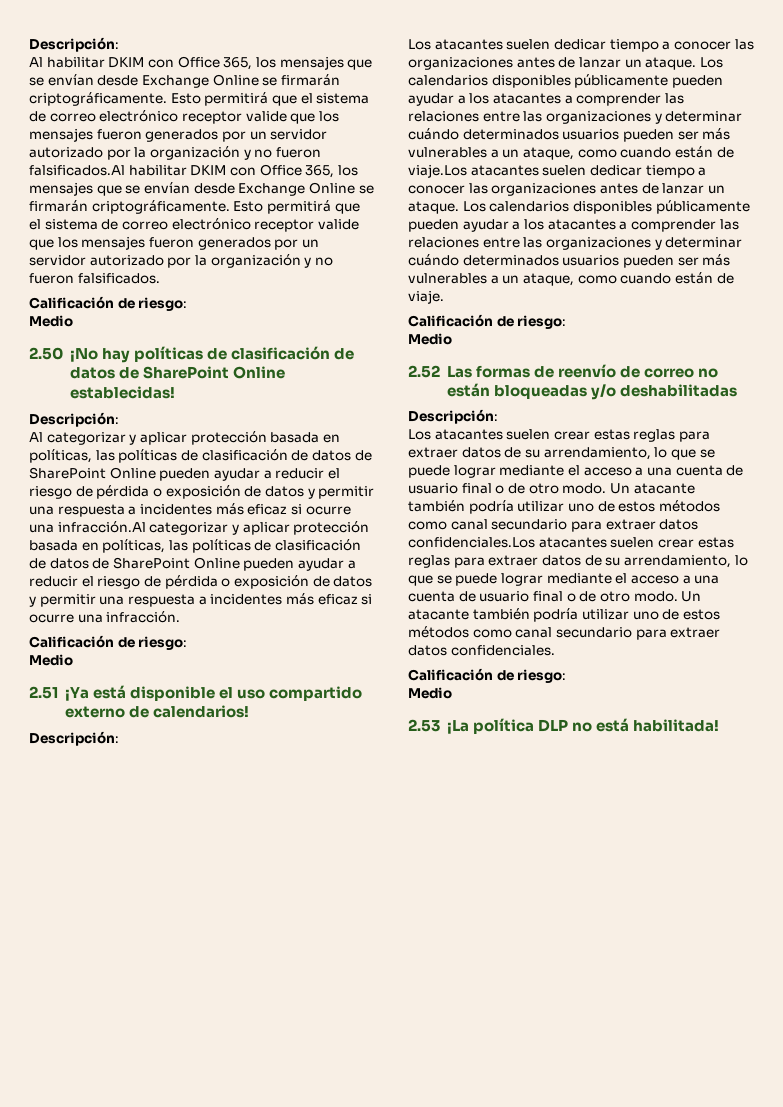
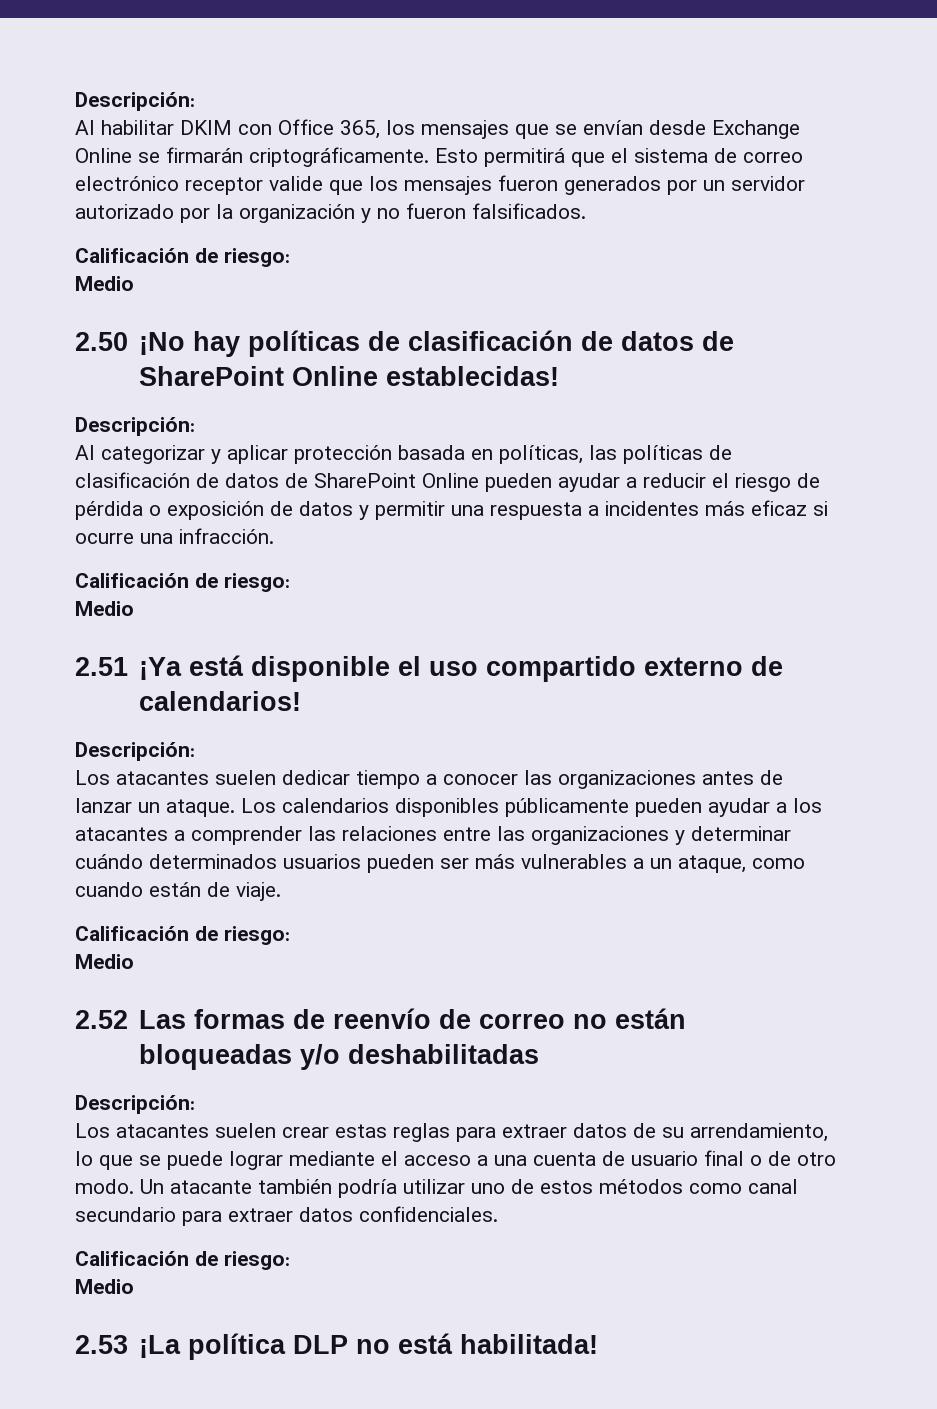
[29,164,358,178] [29,182,374,196] [29,200,360,214] [29,218,359,232] [29,236,319,250] [29,254,333,268] [29,273,74,284] falsificados.Al habilitar DKIM con Office 365, los mensajes que se envían desde Exchange Online se firmarán criptográficamente. Esto permitirá que el sistema de correo electrónico receptor valide que los mensajes fueron generados por un servidor autorizado por la organización y no fueron -> (466, 211) none
[57,521,370,535] [29,539,361,553] [29,557,356,571] [29,575,373,589] [29,593,373,607] [29,614,103,623] infracción.Al categorizar y aplicar protección basada en políticas, las políticas de clasificación de datos de SharePoint Online pueden ayudar a reducir el riesgo de pérdida o exposición de datos y permitir una respuesta a incidentes más eficaz si ocurre una -> (173, 538) none
[408,164,707,178] [408,183,725,196] [408,200,750,214] [408,219,739,232] [408,237,743,250] [408,254,731,268] [408,272,734,286] viaje.Los atacantes suelen dedicar tiempo a conocer las organizaciones antes de lanzar un ataque. Los calendarios disponibles públicamente pueden ayudar a los atacantes a comprender las relaciones entre las organizaciones y determinar cuándo determinados usuarios pueden ser más vulnerables a un ataque, como cuando están de -> (230, 889) none
[408,537,734,548] [408,555,748,568] [408,573,720,586] [408,591,702,602] [408,608,720,622] [408,626,721,640] [408,645,447,656] confidenciales.Los atacantes suelen crear estas reglas para extraer datos de su arrendamiento, lo que se puede lograr mediante el acceso a una cuenta de usuario final o de otro modo. Un atacante también podría utilizar uno de estos métodos como canal secundario para extraer datos -> (353, 1214) none

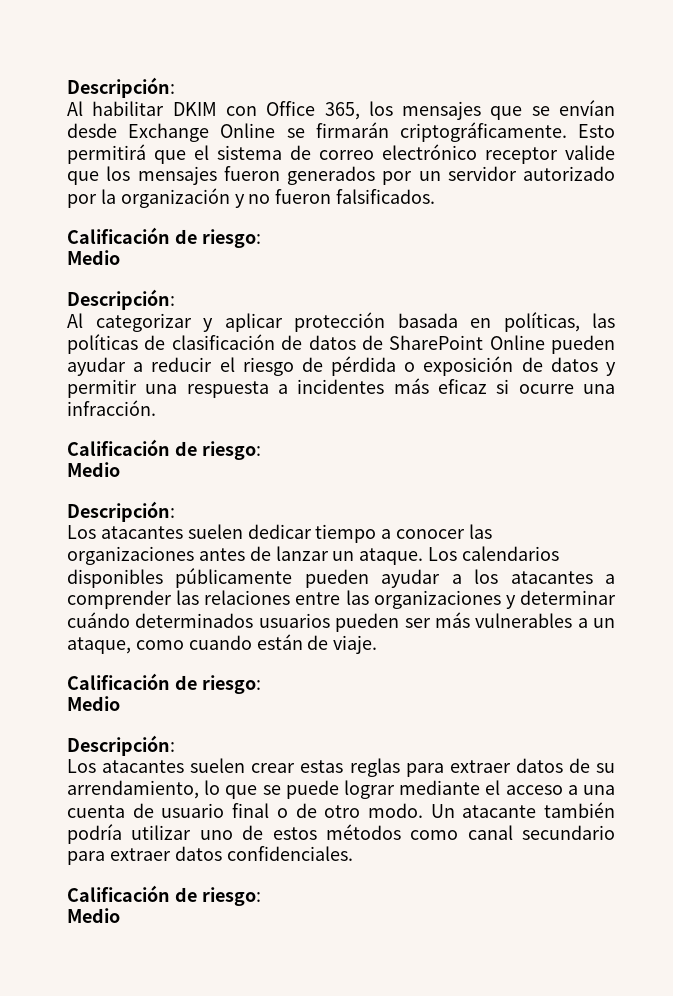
[75,330,734,357] [138,366,559,386] // 2.50 ¡No hay políticas de clasificación de datos de SharePoint Online establecidas! -> (120, 257) none
[75,655,783,682] [138,691,301,711] // 2.51 ¡Ya está disponible el uso compartido externo de calendarios! -> (120, 469) none
[75,1008,686,1029] [138,1044,539,1070] // 2.52 Las formas de reenvío de correo no están bloqueadas y/o deshabilitadas -> (120, 703) none
[75,1333,598,1360] // 2.53 ¡La política DLP no está habilitada! -> (120, 915) none

